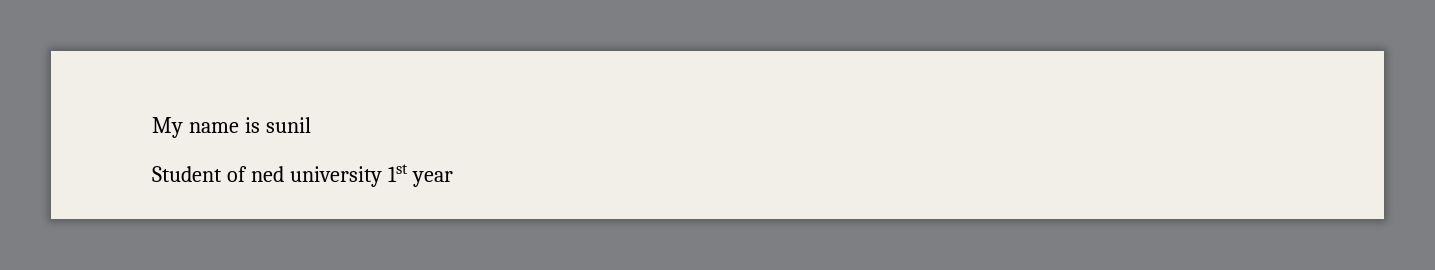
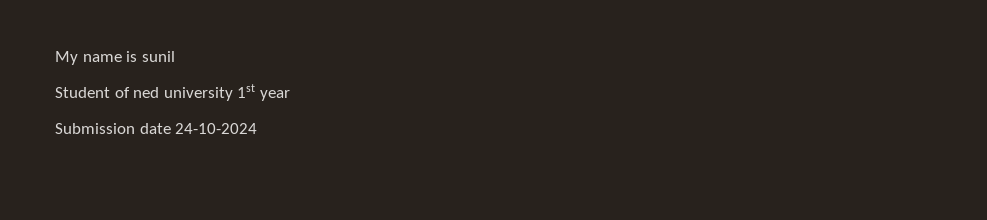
(453, 179) none -> [55,123,258,134] // Submission date 24-10-2024

